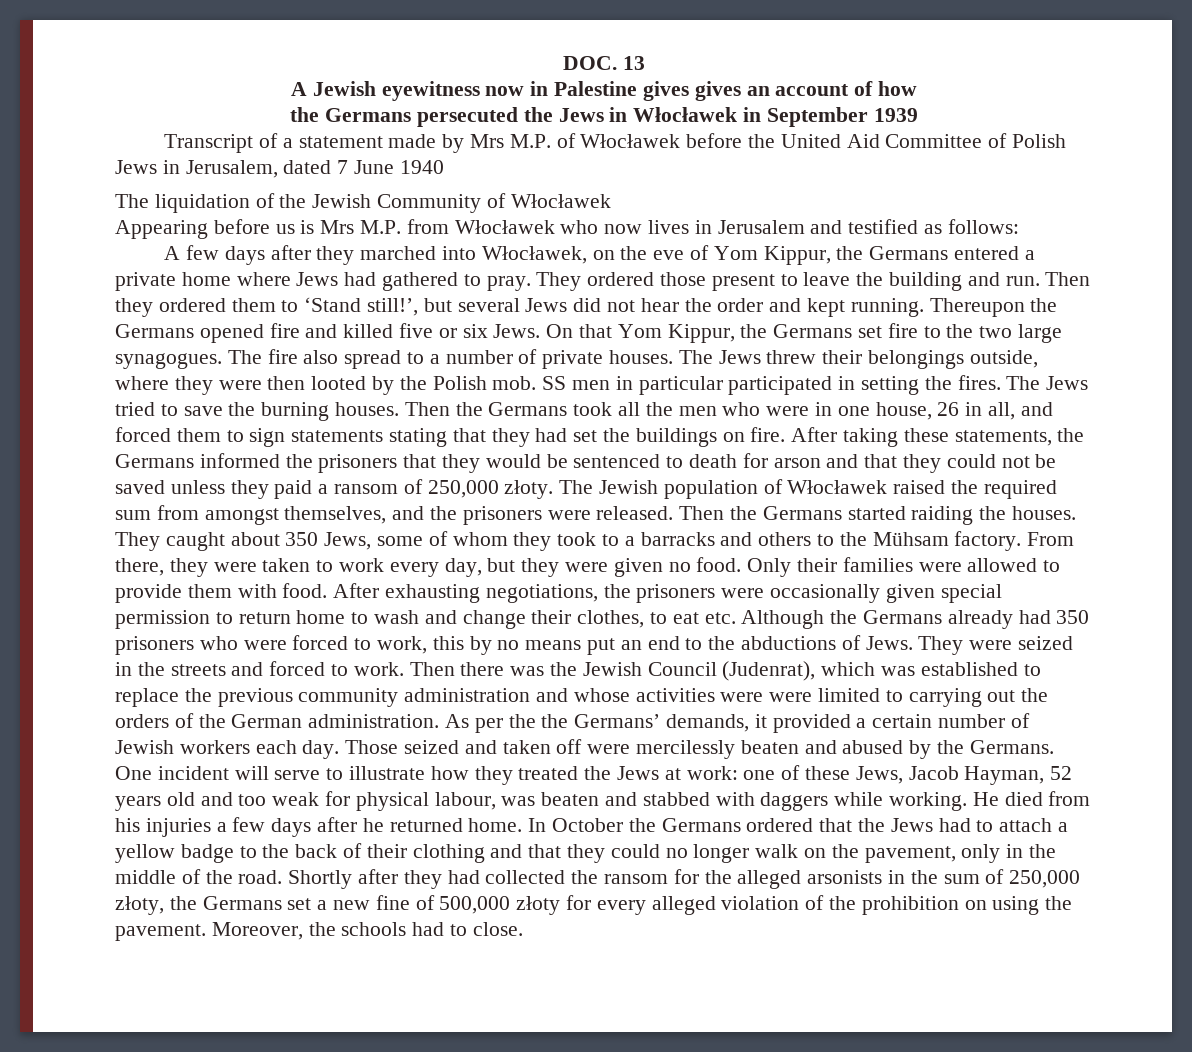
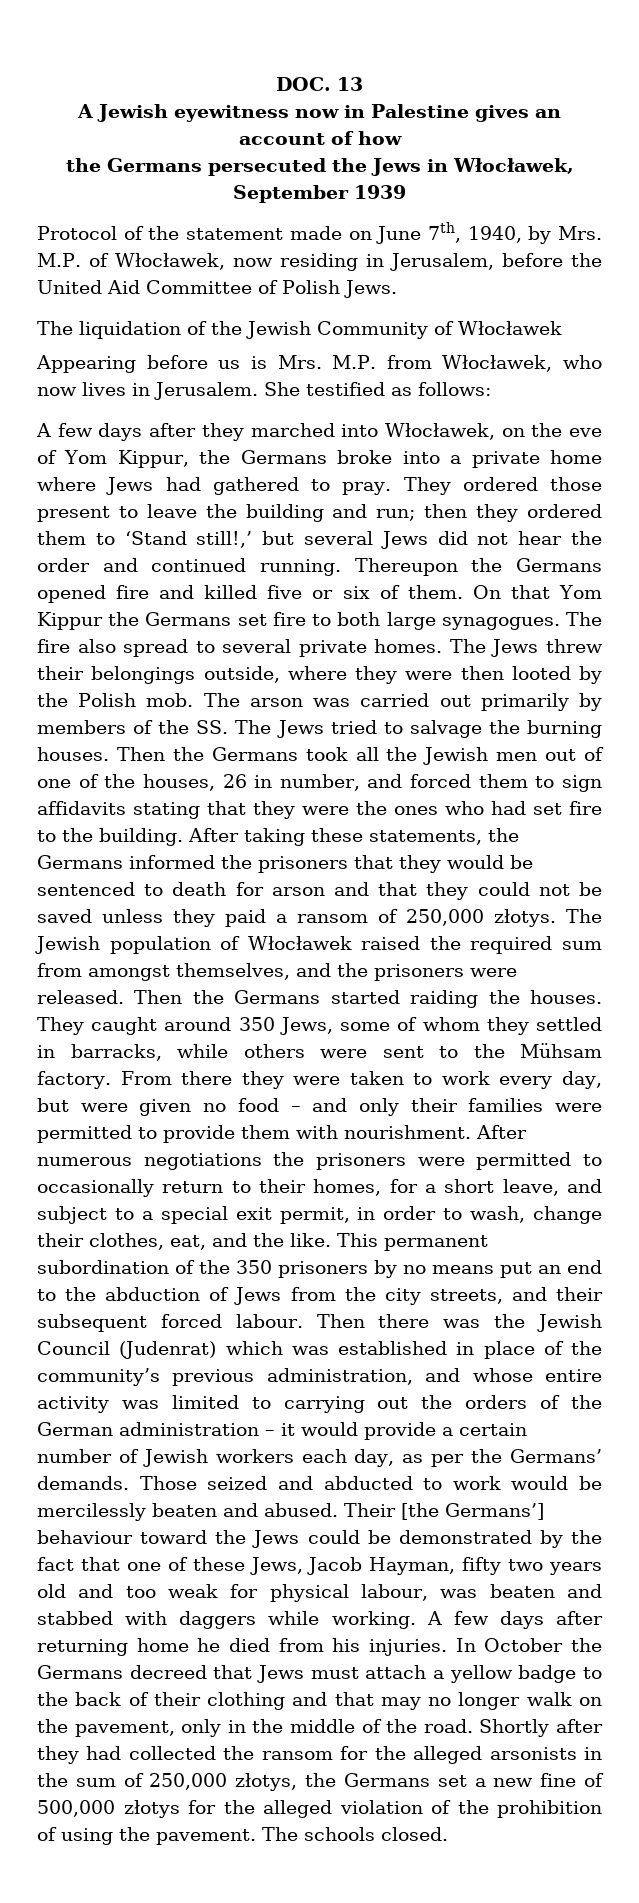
[694,81,741,101] gives -> (529, 113) none
[633,107,762,122] Włocławek in -> [452,158,574,174] Włocławek,
[164,133,681,153] Transcript of a statement made by Mrs M.P. of Włocławek -> [37,222,602,244] [37,253,494,271] Protocol of the statement made on June 7th, 1940, by Mrs. M.P. of Włocławek, now residing in Jerusalem,
[115,160,444,178] Jews in Jerusalem, dated 7 June 1940 -> [343,280,397,298] Jews.
[320,220,355,234] Mrs -> [277,355,322,369] Mrs.
[454,220,555,234] Włocławek -> [442,355,553,372] Włocławek,
[717,220,843,234] Jerusalem and -> [154,382,300,400] Jerusalem. She
[954,246,1020,260] entered -> [337,450,440,464] broke into
[1005,272,1091,286] run. Then -> [376,504,468,521] run; then
[367,298,419,316] still!’, -> [196,531,253,548] still!,’
[807,298,846,317] kept -> [151,558,247,572] continued
[493,324,541,338] Jews. -> [379,585,463,599] of them.
[667,324,735,343] Kippur, -> [37,612,103,630] Kippur
[946,324,1013,338] the two -> [337,612,381,626] both
[429,349,674,369] a number of private houses. -> [222,639,443,657] several private homes.
[542,375,1001,395] SS men in particular participated in setting the fires. -> [203,693,602,711] [37,720,229,734] The arson was carried out primarily by members of the SS.
[183,406,223,416] save -> [409,720,482,738] salvage
[678,402,932,420] men who were in one house, -> [423,747,604,765] [37,774,215,791] Jewish men out of one of the houses,
[988,402,1016,420] all, -> [279,774,360,791] number,
[291,430,384,442] statements -> [37,801,126,815] affidavits
[535,427,786,447] had set the buildings on fire. -> [302,801,602,815] [37,828,183,846] were the ones who had set fire to the building.
[504,480,554,499] złoty. -> [494,909,556,927] złotys.
[230,532,280,546] about -> [164,1017,232,1031] around
[557,532,812,546] took to a barracks and others -> [536,1017,602,1031] [37,1044,424,1061] settled in barracks, while others were sent
[115,558,164,576] there, -> [181,1071,233,1085] there
[521,558,560,577] they -> (69, 1105) none
[696,557,792,577] food. Only -> [237,1098,399,1116] food – and only
[967,558,1038,572] allowed -> [37,1125,132,1143] permitted
[282,583,1002,603] [115,610,1090,629] [115,635,464,655] food. After exhausting negotiations, the prisoners were occasionally given special permission to return home to wash and change their clothes, to eat etc. Although the Germans already had 350 prisoners who were forced to work, this -> [344,1125,527,1139] [37,1152,603,1170] [37,1179,602,1197] [37,1206,602,1224] [37,1233,488,1251] [37,1260,368,1278] nourishment. After numerous negotiations the prisoners were permitted to occasionally return to their homes, for a short leave, and subject to a special exit permit, in order to wash, change their clothes, eat, and the like. This permanent subordination of the 350 prisoners
[741,635,1074,655] [115,661,404,676] abductions of Jews. They were seized in the streets and forced to work. -> [105,1287,604,1305] [37,1314,303,1332] abduction of Jews from the city streets, and their subsequent forced labour.
[722,661,816,681] (Judenrat), -> [119,1341,217,1359] (Judenrat)
[1023,664,1041,676] [115,688,813,707] to replace the previous community administration and whose activities were were -> [456,1341,602,1359] [37,1368,602,1386] [37,1396,159,1413] in place of the community’s previous administration, and whose entire activity was
[308,714,851,733] administration. As per the the Germans’ demands, it provided -> [119,1422,436,1440] administration – it would provide
[302,739,1054,759] [115,766,738,785] day. Those seized and taken off were mercilessly beaten and abused by the Germans. One incident will serve to illustrate how they treated the Jews at work: -> [354,1449,602,1467] [37,1476,602,1490] [37,1503,544,1521] [37,1530,602,1548] [37,1557,120,1571] day, as per the Germans’ demands. Those seized and abducted to work would be mercilessly beaten and abused. Their [the Germans’] behaviour toward the Jews could be demonstrated by the fact that
[1050,766,1073,780] 52 -> [462,1557,544,1575] fifty two
[972,791,1091,806] [115,817,994,837] He died from his injuries a few days after he returned home. In October the Germans ordered that the Jews had to -> [426,1611,603,1629] [37,1638,602,1656] [37,1665,359,1683] A few days after returning home he died from his injuries. In October the Germans decreed that Jews must
[567,844,660,863] they could -> [380,1697,421,1710] may
[115,896,164,915] złoty, -> [235,1773,298,1791] złotys,
[516,895,646,915] złoty for every -> [123,1800,255,1818] złotys for the
[964,900,987,910] on -> [37,1827,57,1841] of
[211,922,523,940] Moreover, the schools had to close. -> [262,1827,448,1841] The schools closed.

